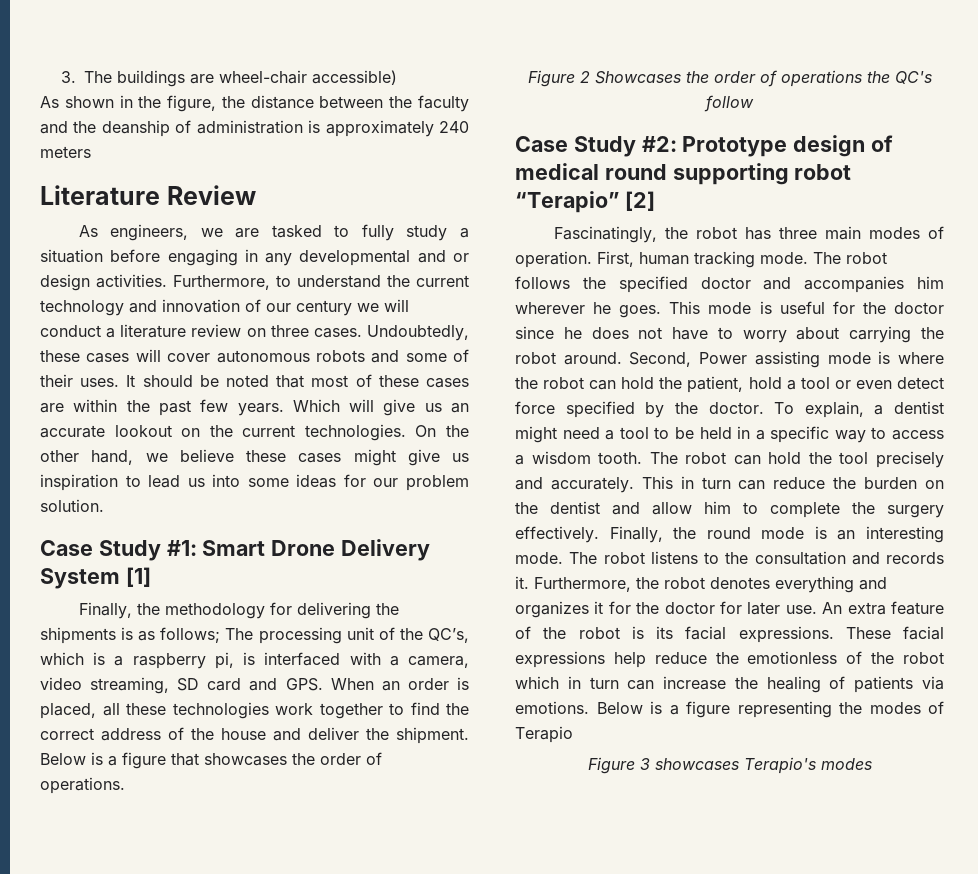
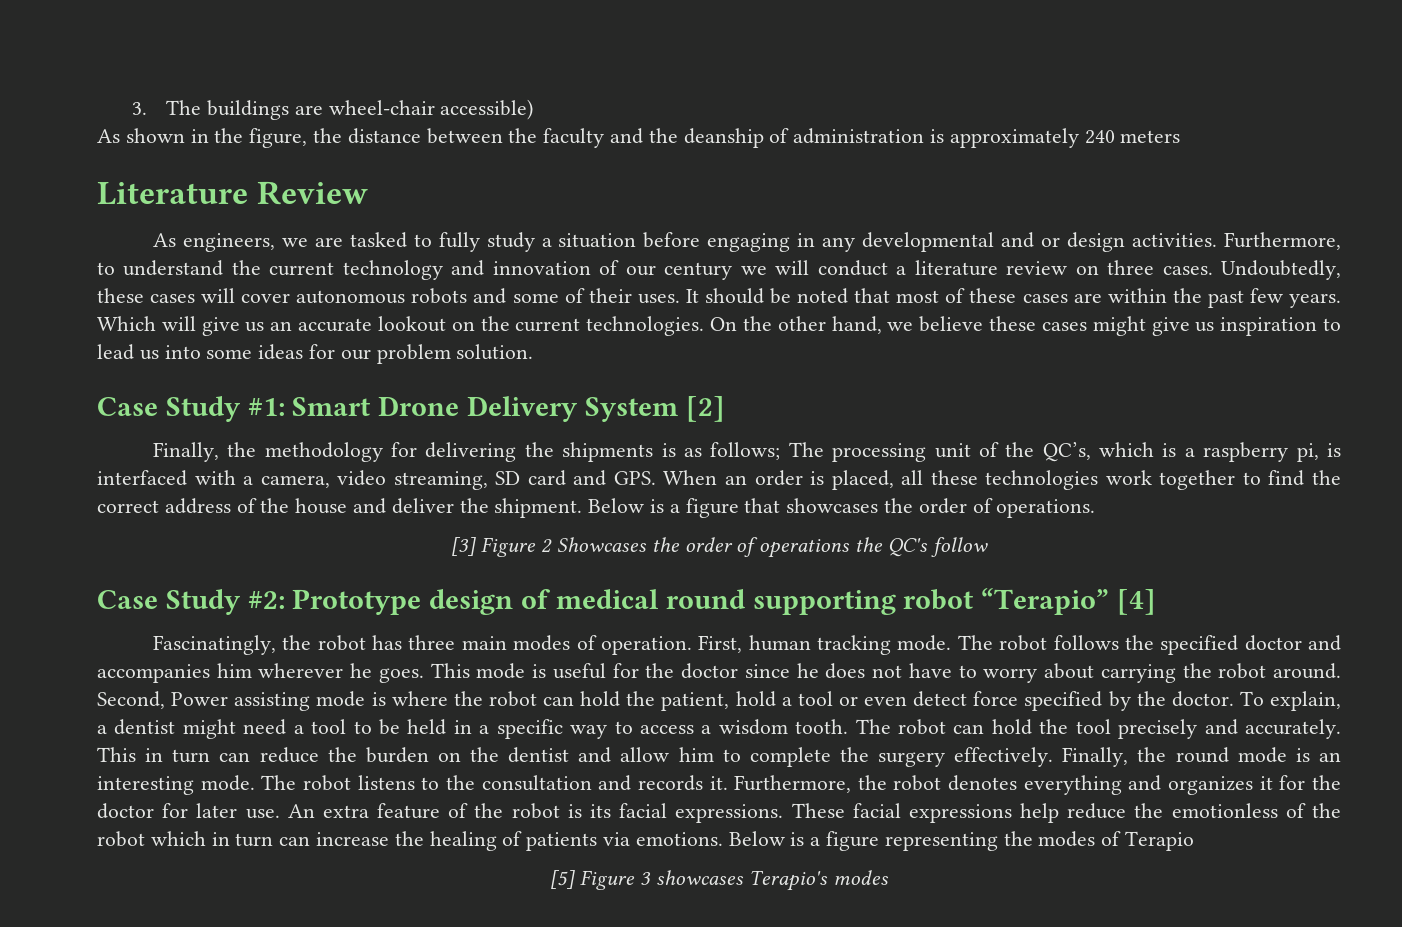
[125,567,151,587] [1] -> [685,396,725,422] [2]
(125, 785) none -> [451,537,477,556] [3]
[624,191,655,211] [2] -> [1117,589,1157,615] [4]
(573, 734) none -> [550,870,576,889] [5]

